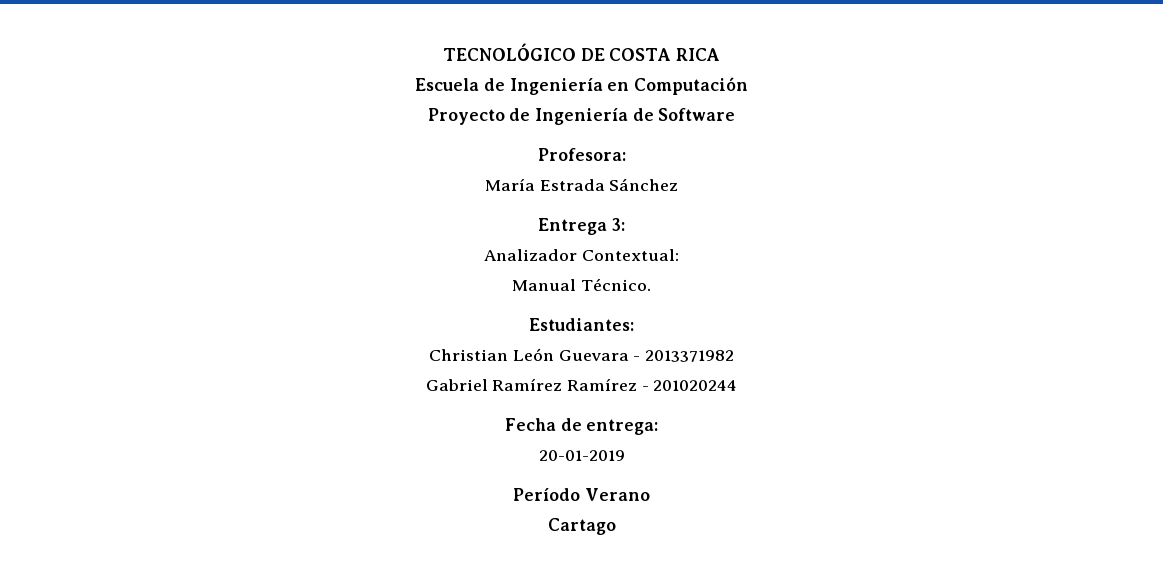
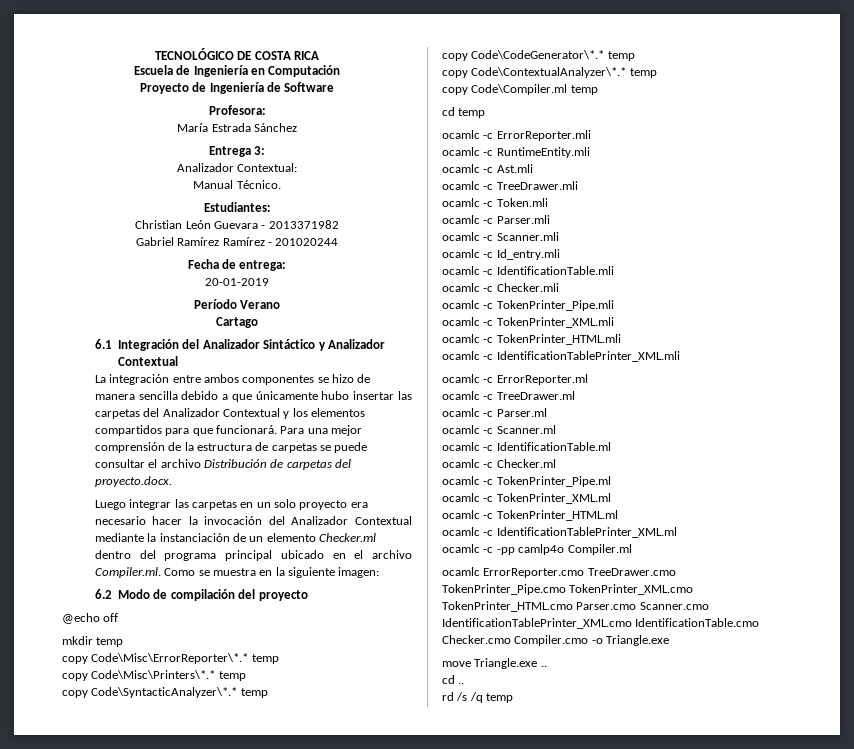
(616, 526) none -> [94,339,385,351] [117,356,178,366] [94,374,371,385] [94,391,412,402] [94,408,365,419] [94,425,362,436] [94,442,368,453] [94,459,351,470] [94,476,172,487] [94,499,368,510] [94,516,412,525] [94,533,376,542] [94,550,412,561] [94,567,380,578] [94,589,308,601] [62,613,119,624] [62,636,124,647] [62,653,279,664] [62,670,246,681] [62,687,268,698] [442,50,635,61] [442,67,657,78] [442,84,598,95] [442,107,486,118] [442,130,591,141] [442,147,590,158] [442,164,533,173] [442,181,578,190] [442,198,548,207] [442,215,550,224] [442,232,559,241] [442,249,560,260] [442,266,614,275] [442,283,559,292] [442,300,614,311] [442,317,614,328] [442,334,621,345] [442,351,680,362] [442,374,588,385] [442,391,575,400] [442,408,547,417] [442,425,556,434] [442,442,611,451] [442,459,556,468] [442,476,611,487] [442,493,611,504] [442,510,618,521] [442,527,677,538] [442,544,632,555] [442,567,676,578] [442,584,694,595] [442,601,709,612] [442,618,760,629] [442,635,670,646] [442,658,547,669] [442,675,465,684] [442,692,514,703] // 6.1 Integración del Analizador Sintáctico y Analizador Contextual // La integración entre ambos componentes se hizo de manera sencilla debido a que únicamente hubo insertar las carpetas del Analizador Contextual y los elementos compartidos para que funcionará. Para una mejor comprensión de la estructura de carpetas se puede consultar el archivo Distribución de carpetas del proyecto.docx. // Luego integrar las carpetas en un solo proyecto era necesario hacer la invocación del Analizador Contextual mediante la instanciación de un elemento Checker.ml dentro del programa principal ubicado en el archivo Compiler.ml. Como se muestra en la siguiente imagen: // 6.2 Modo de compilación del proyecto // @echo off // mkdir temp // copy Code\Misc\ErrorReporter\*.* temp // copy Code\Misc\Printers\*.* temp // copy Code\SyntacticAnalyzer\*.* temp // copy Code\CodeGenerator\*.* temp // copy Code\ContextualAnalyzer\*.* temp // copy Code\Compiler.ml temp // cd temp // ocamlc -c ErrorReporter.mli // ocamlc -c RuntimeEntity.mli // ocamlc -c Ast.mli // ocamlc -c TreeDrawer.mli // ocamlc -c Token.mli // ocamlc -c Parser.mli // ocamlc -c Scanner.mli // ocamlc -c Id_entry.mli // ocamlc -c IdentificationTable.mli // ocamlc -c Checker.mli // ocamlc -c TokenPrinter_Pipe.mli // ocamlc -c TokenPrinter_XML.mli // ocamlc -c TokenPrinter_HTML.mli // ocamlc -c IdentificationTablePrinter_XML.mli // ocamlc -c ErrorReporter.ml // ocamlc -c TreeDrawer.ml // ocamlc -c Parser.ml // ocamlc -c Scanner.ml // ocamlc -c IdentificationTable.ml // ocamlc -c Checker.ml // ocamlc -c TokenPrinter_Pipe.ml // ocamlc -c TokenPrinter_XML.ml // ocamlc -c TokenPrinter_HTML.ml // ocamlc -c IdentificationTablePrinter_XML.ml // ocamlc -c -pp camlp4o Compiler.ml // ocamlc ErrorReporter.cmo TreeDrawer.cmo TokenPrinter_Pipe.cmo TokenPrinter_XML.cmo TokenPrinter_HTML.cmo Parser.cmo Scanner.cmo IdentificationTablePrinter_XML.cmo IdentificationTable.cmo Checker.cmo Compiler.cmo -o Triangle.exe // move Triangle.exe .. // cd .. // rd /s /q temp

